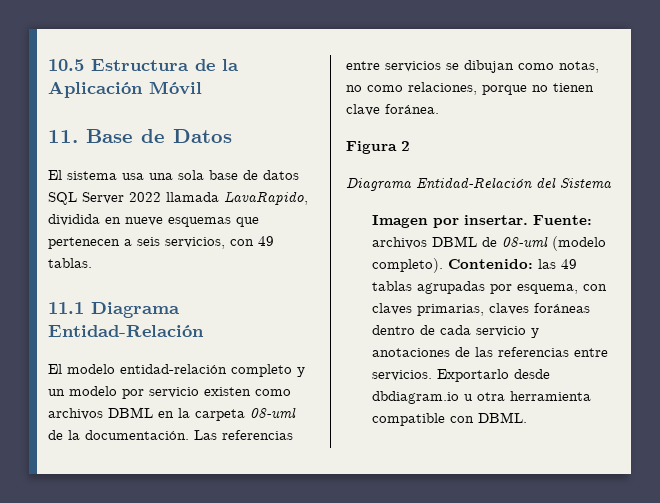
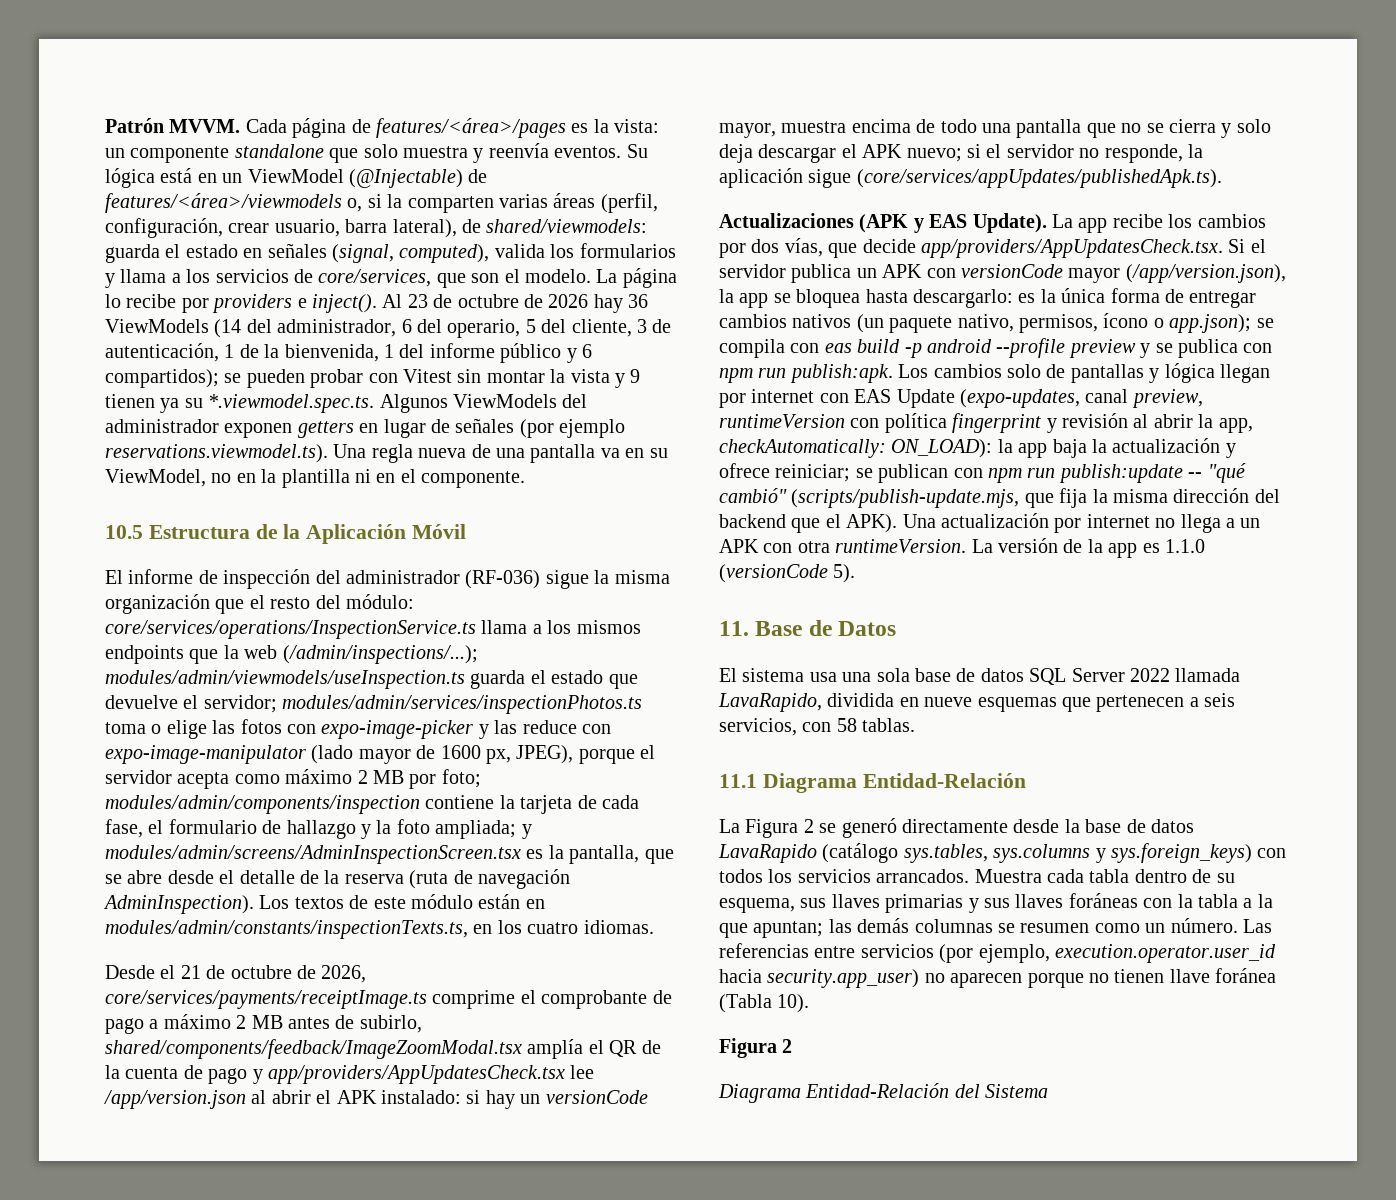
(48, 65) none -> [105,118,660,138] [105,143,648,163] [105,168,488,188] [105,193,658,213] [105,218,648,238] [105,243,676,263] [105,268,677,288] [105,294,649,313] [105,319,672,338] [105,343,592,363] [105,369,641,388] [105,394,588,413] [105,418,626,438] [105,444,668,463] [105,469,526,488] Patrón MVVM. Cada página de features/<área>/pages es la vista: un componente standalone que solo muestra y reenvía eventos. Su lógica está en un ViewModel (@Injectable) de features/<área>/viewmodels o, si la comparten varias áreas (perfil, configuración, crear usuario, barra lateral), de shared/viewmodels: guarda el estado en señales (signal, computed), valida los formularios y llama a los servicios de core/services, que son el modelo. La página lo recibe por providers e inject(). Al 23 de octubre de 2026 hay 36 ViewModels (14 del administrador, 6 del operario, 5 del cliente, 3 de autenticación, 1 de la bienvenida, 1 del informe público y 6 compartidos); se pueden probar con Vitest sin montar la vista y 9 tienen ya su *.viewmodel.spec.ts. Algunos ViewModels del administrador exponen getters en lugar de señales (por ejemplo reservations.viewmodel.ts). Una regla nueva de una pantalla va en su ViewModel, no en la plantilla ni en el componente. //
(202, 88) none -> [105,569,670,589] [105,594,414,614] [105,620,641,639] [105,645,478,664] [105,670,638,689] [105,695,643,714] [105,719,611,739] [105,745,656,764] [105,769,481,789] [105,795,639,814] [105,819,532,839] [105,845,674,864] [105,869,570,889] [103,894,545,914] [105,920,654,939] [105,965,367,983] [105,990,672,1009] [105,1014,422,1034] [105,1039,661,1059] [105,1065,595,1084] [104,1090,648,1109] [719,119,1271,138] [719,144,1203,163] [719,168,1222,188] [719,213,1266,233] [719,238,1266,258] [719,264,1286,283] [719,288,1257,308] [719,313,1274,333] [719,338,1273,358] [719,363,1270,383] [719,389,1203,408] [719,413,1253,433] [719,438,1236,458] [719,463,1246,483] [719,488,1280,508] [719,513,1261,533] [719,538,1205,558] [719,564,856,583] // El informe de inspección del administrador (RF-036) sigue la misma organización que el resto del módulo: core/services/operations/InspectionService.ts llama a los mismos endpoints que la web (/admin/inspections/...); modules/admin/viewmodels/useInspection.ts guarda el estado que devuelve el servidor; modules/admin/services/inspectionPhotos.ts toma o elige las fotos con expo-image-picker y las reduce con expo-image-manipulator (lado mayor de 1600 px, JPEG), porque el servidor acepta como máximo 2 MB por foto; modules/admin/components/inspection contiene la tarjeta de cada fase, el formulario de hallazgo y la foto ampliada; y modules/admin/screens/AdminInspectionScreen.tsx es la pantalla, que se abre desde el detalle de la reserva (ruta de navegación AdminInspection). Los textos de este módulo están en modules/admin/constants/inspectionTexts.ts, en los cuatro idiomas. // Desde el 21 de octubre de 2026, core/services/payments/receiptImage.ts comprime el comprobante de pago a máximo 2 MB antes de subirlo, shared/components/feedback/ImageZoomModal.tsx amplía el QR de la cuenta de pago y app/providers/AppUpdatesCheck.tsx lee /app/version.json al abrir el APK instalado: si hay un versionCode mayor, muestra encima de todo una pantalla que no se cierra y solo deja descargar el APK nuevo; si el servidor no responde, la aplicación sigue (core/services/appUpdates/publishedApk.ts). // Actualizaciones (APK y EAS Update). La app recibe los cambios por dos vías, que decide app/providers/AppUpdatesCheck.tsx. Si el servidor publica un APK con versionCode mayor (/app/version.json), la app se bloquea hasta descargarlo: es la única forma de entregar cambios nativos (un paquete nativo, permisos, ícono o app.json); se compila con eas build -p android --profile preview y se publica con npm run publish:apk. Los cambios solo de pantallas y lógica llegan por internet con EAS Update (expo-updates, canal preview, runtimeVersion con política fingerprint y revisión al abrir la app, checkAutomatically: ON_LOAD): la app baja la actualización y ofrece reiniciar; se publican con npm run publish:update -- "qué cambió" (scripts/publish-update.mjs, que fija la misma dirección del backend que el APK). Una actualización por internet no llega a un APK con otra runtimeVersion. La versión de la app es 1.1.0 (versionCode 5).
[258,236,274,246] 49 -> [836,718,857,732] 58
[48,364,305,377] [48,386,291,399] [48,407,296,421] [48,430,293,440] [346,60,599,73] [346,82,594,95] [346,104,439,116] El modelo entidad-relación completo y un modelo por servicio existen como archivos DBML en la carpeta 08-uml de la documentación. Las referencias entre servicios se dibujan como notas, no como relaciones, porque no tienen clave foránea. -> [719,818,1194,838] [718,843,1287,863] [719,869,1235,883] [719,893,1273,913] [719,918,1272,938] [719,943,1276,963] [719,968,1277,988] [719,994,810,1013] La Figura 2 se generó directamente desde la base de datos LavaRapido (catálogo sys.tables, sys.columns y sys.foreign_keys) con todos los servicios arrancados. Muestra cada tabla dentro de su esquema, sus llaves primarias y sus llaves foráneas con la tabla a la que apuntan; las demás columnas se resumen como un número. Las referencias entre servicios (por ejemplo, execution.operator.user_id hacia security.app_user) no aparecen porque no tienen llave foránea (Tabla 10).
[372,215,593,228] [372,236,607,251] [372,258,578,273] [372,281,608,294] [372,303,591,316] [372,325,540,338] [372,347,609,357] [372,369,551,382] [372,391,592,404] [372,412,528,426] // Imagen por insertar. Fuente: archivos DBML de 08-uml (modelo completo). Contenido: las 49 tablas agrupadas por esquema, con claves primarias, claves foráneas dentro de cada servicio y anotaciones de las referencias entre servicios. Exportarlo desde dbdiagram.io u otra herramienta compatible con DBML. -> (1049, 1091) none

